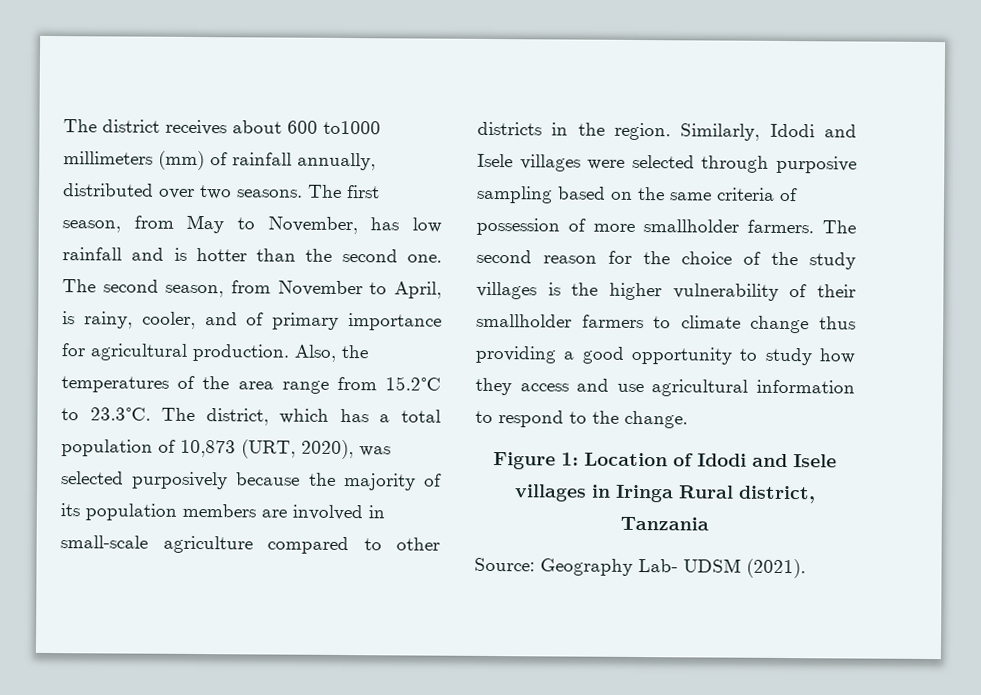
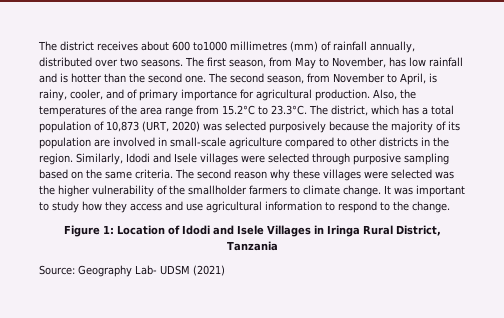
[63,151,153,165] millimeters -> [230,41,287,51] millimetres
[301,439,354,460] 2020), -> [172,121,200,132] 2020)
[182,503,256,518] members -> (91, 143) none
[717,187,798,202] [476,217,856,236] [476,249,856,270] [476,281,561,300] criteria of possession of more smallholder farmers. The second reason for the choice of the study villages is -> [135,169,454,181] criteria. The second reason why these villages were selected was
[817,284,856,298] their -> [169,185,185,195] the
[750,315,856,334] [475,345,733,365] change thus providing a good opportunity -> [343,185,465,197] change. It was important
[513,484,587,502] villages -> [266,225,311,237] Villages
[737,485,816,504] district, -> [395,225,441,236] District,
[746,558,806,579] (2021). -> [193,265,225,276] (2021)

